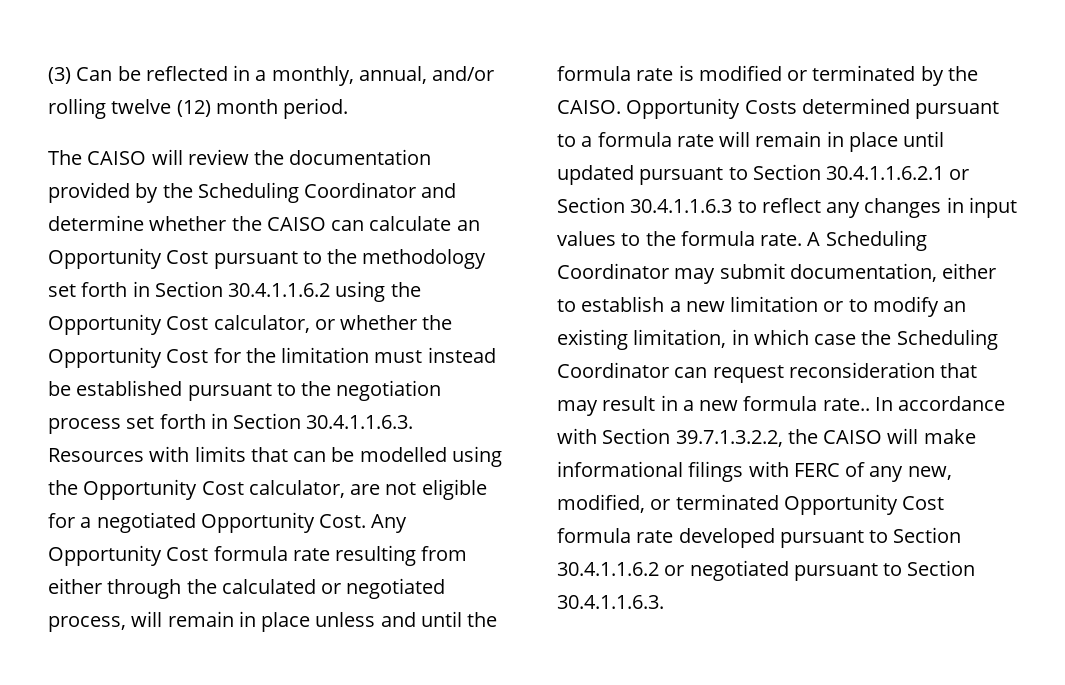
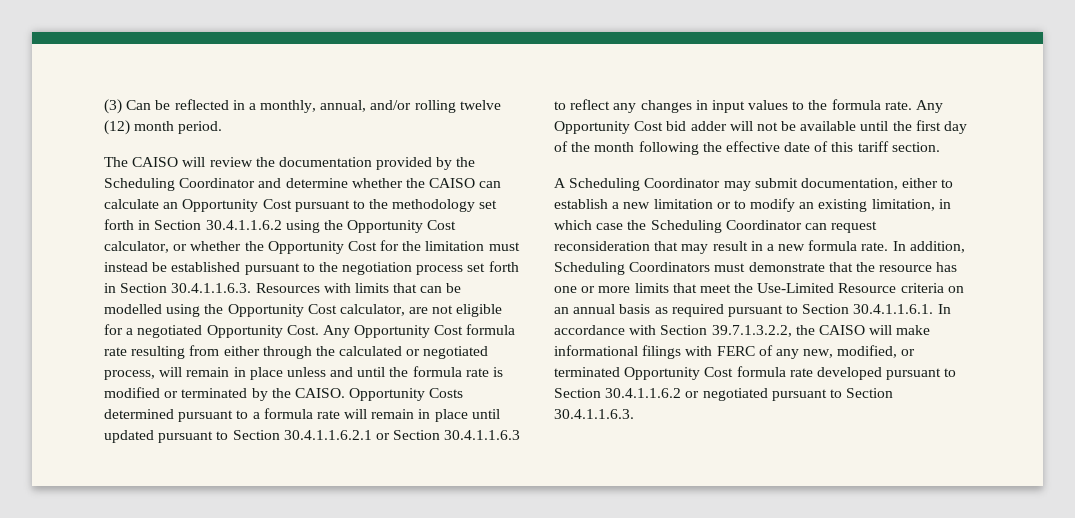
(803, 239) none -> [916,100,944,113] [554,120,968,134] [554,141,940,155] Any Opportunity Cost bid adder will not be available until the first day of the month following the effective date of this tariff section. //
[822,398,870,411] rate.. -> [861,241,965,253] [554,262,958,275] [554,283,964,293] [554,304,934,317] rate. In addition, Scheduling Coordinators must demonstrate that the resource has one or more limits that meet the Use-Limited Resource criteria on an annual basis as required pursuant to Section 30.4.1.1.6.1.

